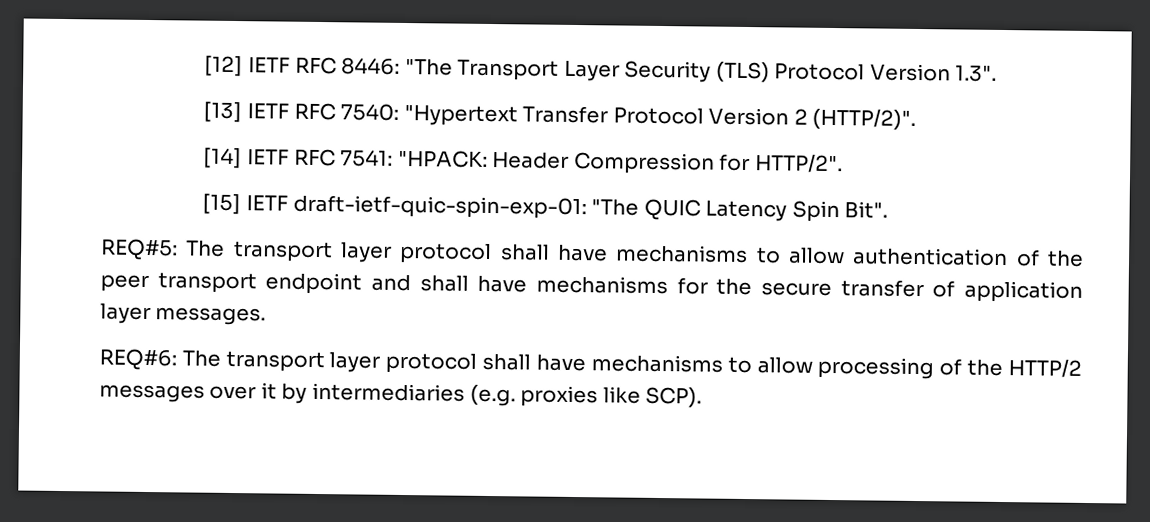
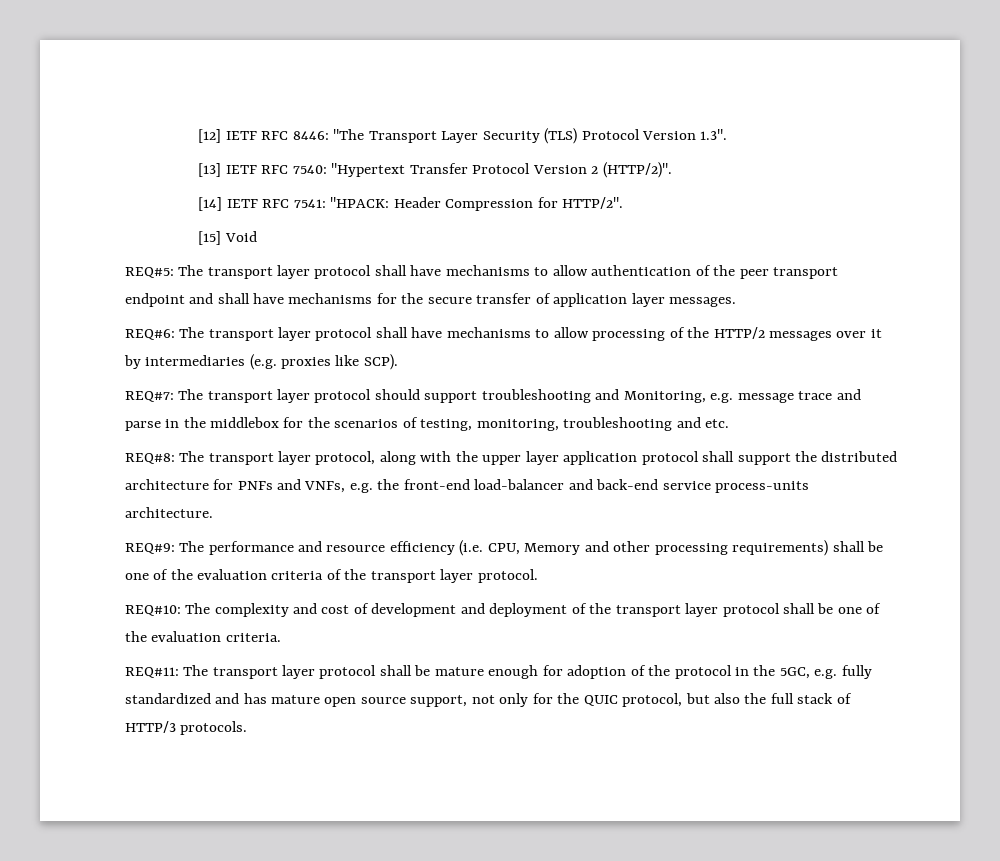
[245,194,889,223] IETF draft-ietf-quic-spin-exp-01: "The QUIC Latency Spin Bit". -> [224,231,257,242] Void
(703, 397) none -> [124,389,861,403] [124,417,730,431] [124,451,898,465] [124,479,810,493] [124,507,213,518] [124,540,883,556] [124,569,538,583] [124,603,882,617] [124,631,281,642] [124,665,872,679] [124,693,852,707] [124,721,248,735] // REQ#7: The transport layer protocol should support troubleshooting and Monitoring, e.g. message trace and parse in the middlebox for the scenarios of testing, monitoring, troubleshooting and etc. // REQ#8: The transport layer protocol, along with the upper layer application protocol shall support the distributed architecture for PNFs and VNFs, e.g. the front-end load-balancer and back-end service process-units architecture. // REQ#9: The performance and resource efficiency (i.e. CPU, Memory and other processing requirements) shall be one of the evaluation criteria of the transport layer protocol. // REQ#10: The complexity and cost of development and deployment of the transport layer protocol shall be one of the evaluation criteria. // REQ#11: The transport layer protocol shall be mature enough for adoption of the protocol in the 5GC, e.g. fully standardized and has mature open source support, not only for the QUIC protocol, but also the full stack of HTTP/3 protocols.

